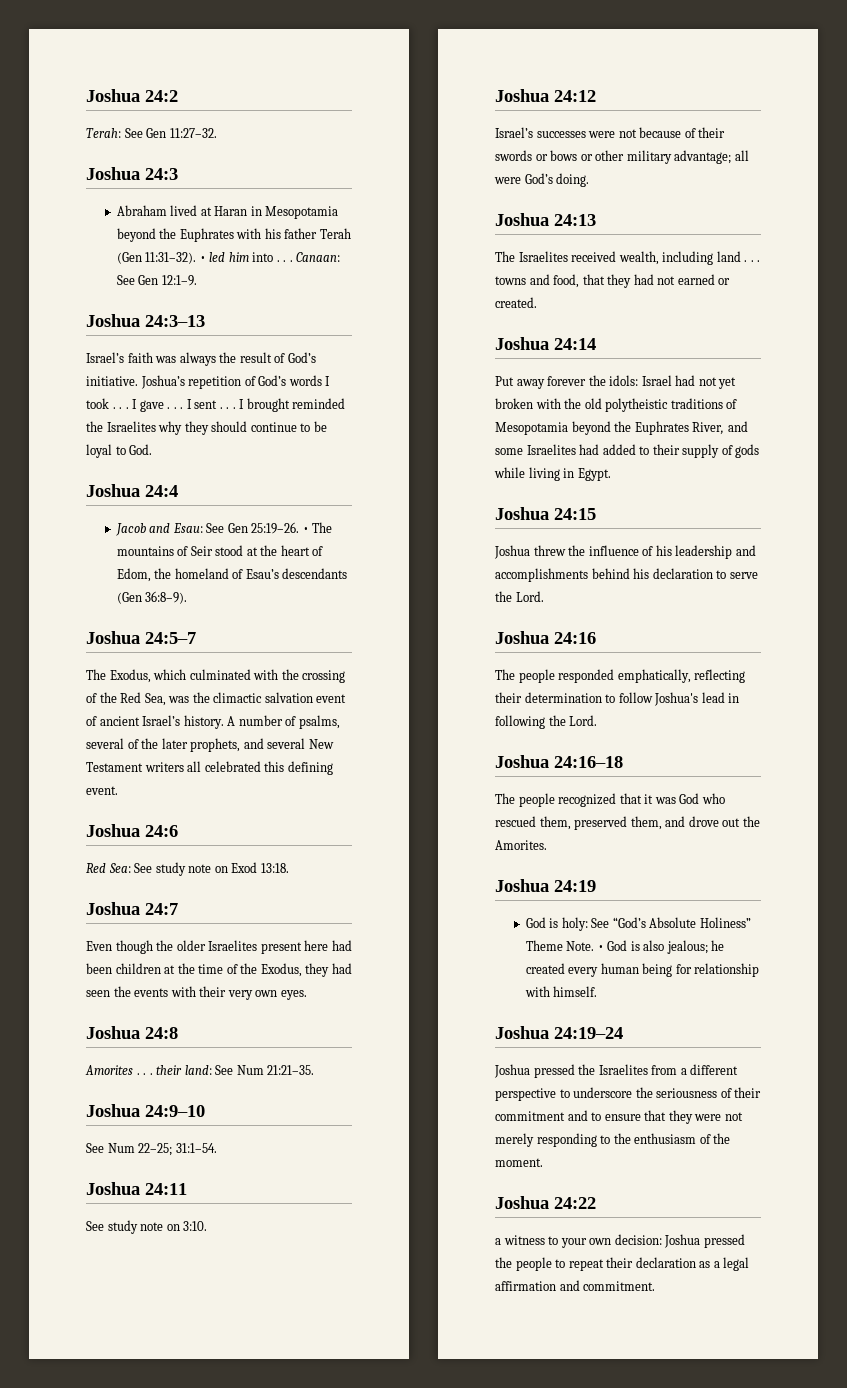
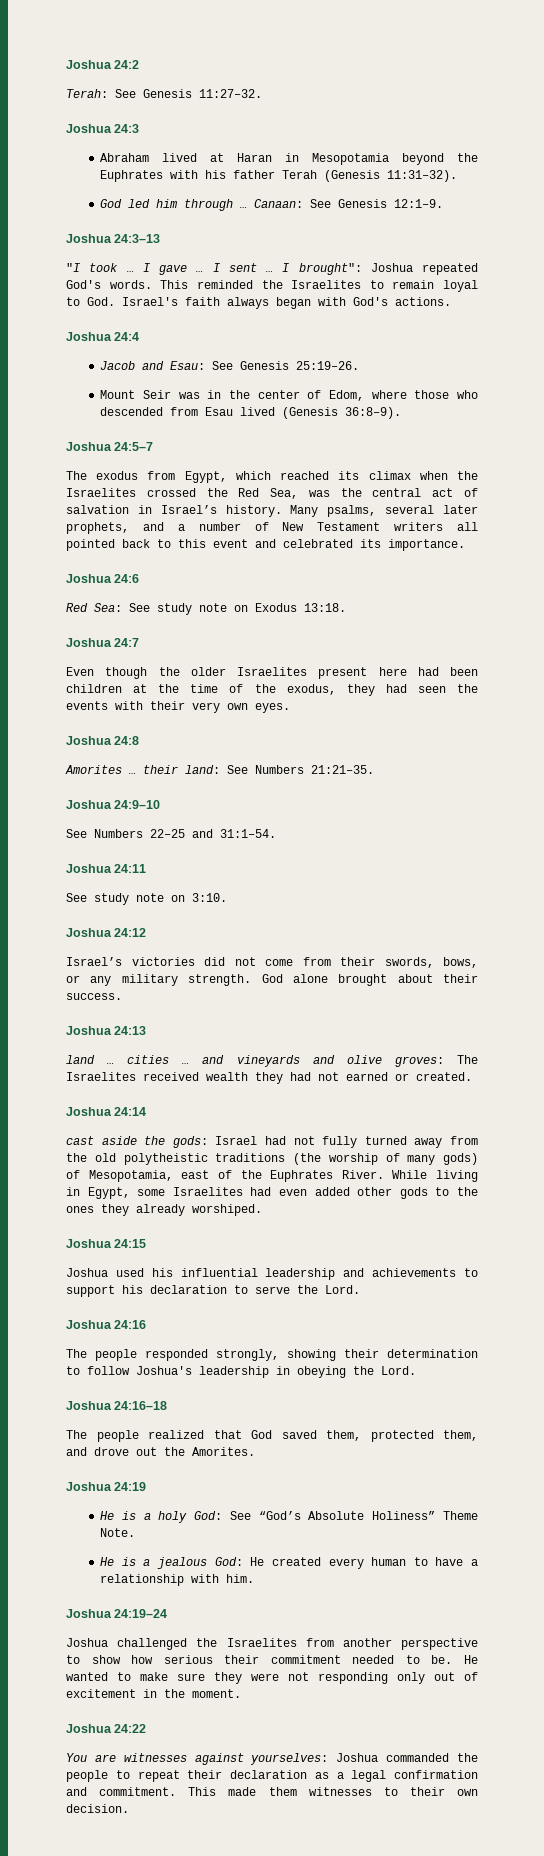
[146,128,167,138] Gen -> [143,89,192,98] Genesis
[116,252,142,264] (Gen -> [324,170,381,182] (Genesis
[199,256,206,262] • -> [100,199,123,208] // God
[252,252,293,262] into . . . -> [184,199,248,211] through …
[138,275,159,285] Gen -> [338,199,388,208] Genesis
[86,352,316,366] [86,375,331,389] [86,398,346,412] [86,421,327,435] [86,444,153,458] Israel’s faith was always the result of God’s initiative. Joshua’s repetition of God’s words I took . . . I gave . . . I sent . . . I brought reminded the Israelites why they should continue to be loyal to God. -> [66,263,478,275] [66,280,478,292] [66,297,451,309] "I took … I gave … I sent … I brought": Joshua repeated God's words. This reminded the Israelites to remain loyal to God. Israel's faith always began with God's actions.
[227,523,248,533] Gen -> [240,361,290,370] Genesis
[302,522,333,533] [116,545,324,556] [116,568,348,582] [116,591,188,604] [86,631,196,644] [86,669,346,683] [86,693,97,703] • The mountains of Seir stood at the heart of Edom, the homeland of Esau’s descendants (Gen 36:8–9). // Joshua 24:5–7 // The Exodus, which culminated with the crossing of -> [100,390,479,401] [100,407,402,419] [66,442,154,451] [66,471,479,483] [66,488,196,497] // Mount Seir was in the center of Edom, where those who descended from Esau lived (Genesis 36:8–9). // Joshua 24:5–7 // The exodus from Egypt, which reached its climax when the Israelites crossed
[213,692,347,703] [86,715,340,729] [86,738,334,752] [86,761,333,775] [86,786,118,795] climactic salvation event of ancient Israel’s history. A number of psalms, several of the later prophets, and several New Testament writers all celebrated this defining event. -> [372,488,478,497] [66,505,478,517] [66,522,478,534] [66,539,465,551] central act of salvation in Israel’s history. Many psalms, several later prophets, and a number of New Testament writers all pointed back to this event and celebrated its importance.
[231,862,258,873] Exod -> [255,603,297,612] Exodus
[260,963,302,977] Exodus, -> [286,684,336,695] exodus,
[136,1073,153,1075] . . . -> [129,773,136,774] …
[236,1065,264,1075] Num -> [255,765,304,774] Numbers
[107,1143,173,1156] Num 22–25; -> [94,829,213,838] Numbers 22–25 and
[536,127,726,138] [495,150,749,164] [494,173,590,187] [495,213,596,226] [495,251,761,265] [495,274,605,288] successes were not because of their swords or bows or other military advantage; all were God’s doing. // Joshua 24:13 // The Israelites received wealth, including land . . . towns and food, that -> [131,957,478,968] [66,974,478,986] [66,993,122,1000] [66,1026,147,1035] [66,1055,478,1067] [66,1072,248,1081] victories did not come from their swords, bows, or any military strength. God alone brought about their success. // Joshua 24:13 // land … cities … and vineyards and olive groves: The Israelites received wealth
[495,375,737,389] [495,398,738,412] [495,421,748,435] [495,444,760,458] [494,467,611,481] [495,507,596,520] [494,545,756,559] [495,568,630,582] Put away forever the idols: Israel had not yet broken with the old polytheistic traditions of Mesopotamia beyond the Euphrates River, and some Israelites had added to their supply of gods while living in Egypt. // Joshua 24:15 // Joshua threw the influence of his leadership and accomplishments behind -> [66,1136,479,1148] [66,1153,478,1165] [66,1170,478,1182] [66,1187,479,1199] [66,1204,262,1216] [66,1239,147,1248] [66,1268,478,1280] [66,1285,115,1297] cast aside the gods: Israel had not fully turned away from the old polytheistic traditions (the worship of many gods) of Mesopotamia, east of the Euphrates River. While living in Egypt, some Israelites had even added other gods to the ones they already worshiped. // Joshua 24:15 // Joshua used his influential leadership and achievements to support
[617,669,746,683] emphatically, reflecting -> [216,1349,336,1361] strongly, showing
[701,692,740,703] [495,715,545,729] lead in following -> [199,1366,346,1378] leadership in obeying
[558,793,725,807] [495,816,628,830] recognized that it was God who rescued them, preserved -> [148,1430,434,1442] realized that God saved them, protected
[525,917,588,931] God is holy: -> [100,1511,223,1523] He is a holy God:
[597,940,725,954] [525,963,692,977] • God is also jealous; he created every human being for -> [100,1557,478,1569] // He is a jealous God: He created every human to have a
[553,986,598,997] himself. -> [226,1574,255,1583] him.
[533,1064,575,1078] pressed -> [117,1638,188,1650] challenged
[680,1064,739,1075] [495,1087,762,1101] [495,1110,743,1124] [495,1133,731,1147] [495,1158,543,1167] [495,1196,596,1209] [495,1234,745,1248] a different perspective to underscore the seriousness of their commitment and to ensure that they were not merely responding to the enthusiasm of the moment. // Joshua 24:22 // a witness to your own decision: Joshua pressed -> [342,1638,478,1650] [66,1655,478,1664] [66,1672,478,1684] [66,1689,241,1698] [66,1724,147,1733] [66,1753,450,1765] another perspective to show how serious their commitment needed to be. He wanted to make sure they were not responding only out of excitement in the moment. // Joshua 24:22 // You are witnesses against yourselves: Joshua commanded
[495,1281,556,1291] affirmation -> [394,1770,478,1779] confirmation
(656, 1286) none -> [188,1787,478,1796] [66,1804,129,1813] This made them witnesses to their own decision.

